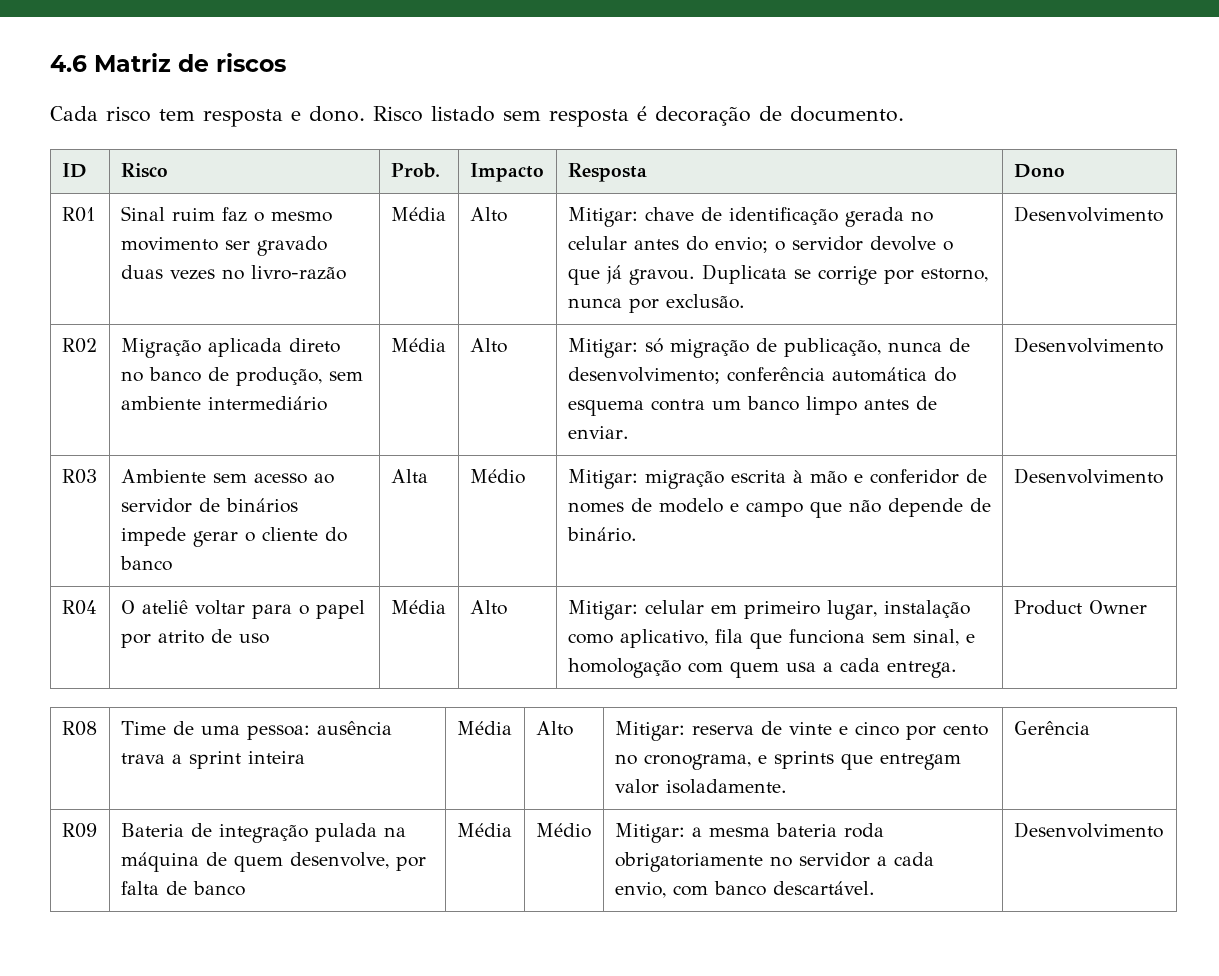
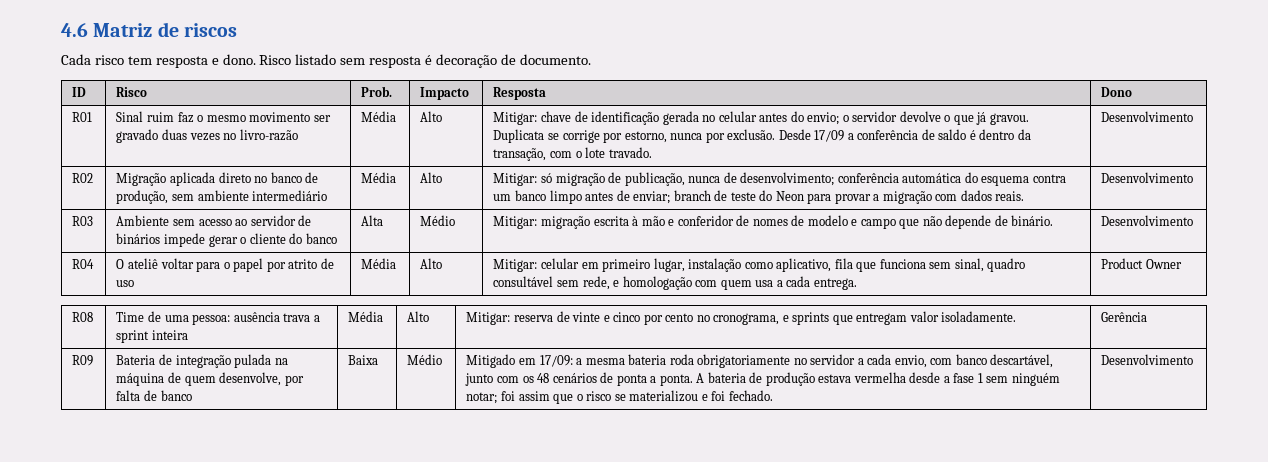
(745, 301) none -> [778,129,1031,142] [493,147,652,161] Desde 17/09 a conferência de saldo é dentro da transação, com o lote travado.
[567,426,629,439] enviar. -> [633,190,1025,204] enviar; branch de teste do Neon para provar a migração com dados reais.
(959, 637) none -> [987,258,1026,272] [493,276,610,290] quadro consultável sem rede,
[456,823,512,837] [535,823,591,838] [614,823,685,843] Média | Médio | Mitigar: -> [348,355,379,365] [407,354,443,365] [466,354,573,368] Baixa | Médio | Mitigado em 17/09:
[772,881,875,895] descartável. -> [990,354,1054,368] [465,372,1060,386] [466,390,773,404] descartável, junto com os 48 cenários de ponta a ponta. A bateria de produção estava vermelha desde a fase 1 sem ninguém notar; foi assim que o risco se materializou e foi fechado.

